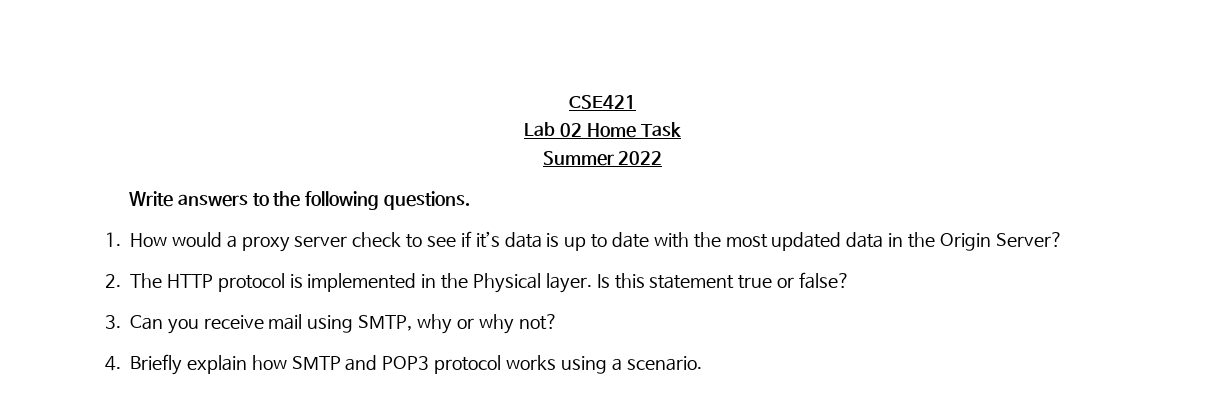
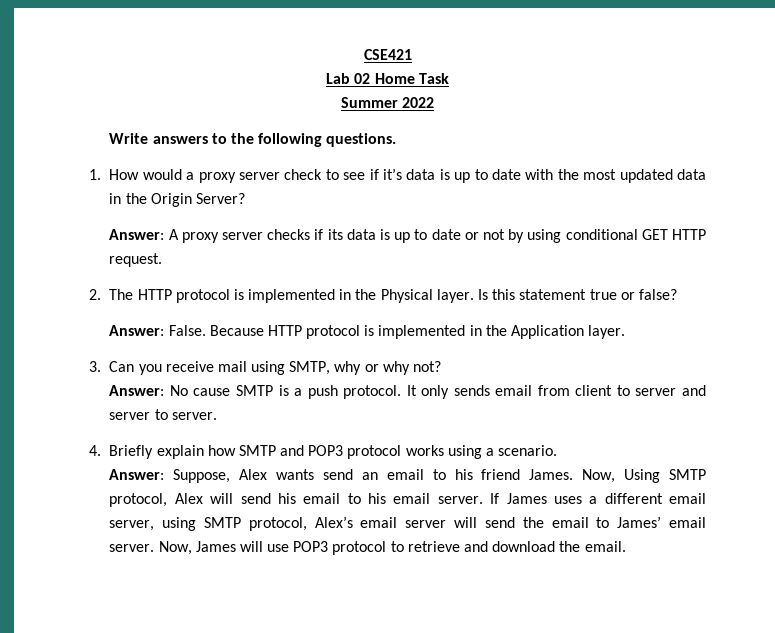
(1063, 239) none -> [109,229,706,243] [109,253,163,267] // Answer: A proxy server checks if its data is up to date or not by using conditional GET HTTP request.
(850, 280) none -> [109,325,626,339] // Answer: False. Because HTTP protocol is implemented in the Application layer.
(558, 322) none -> [109,385,706,399] [109,409,217,420] // Answer: No cause SMTP is a push protocol. It only sends email from client to server and server to server.
(702, 363) none -> [109,469,706,483] [109,493,707,507] [109,516,706,531] [109,541,626,555] // Answer: Suppose, Alex wants send an email to his friend James. Now, Using SMTP protocol, Alex will send his email to his email server. If James uses a different email server, using SMTP protocol, Alex’s email server will send the email to James’ email server. Now, James will use POP3 protocol to retrieve and download the email.

